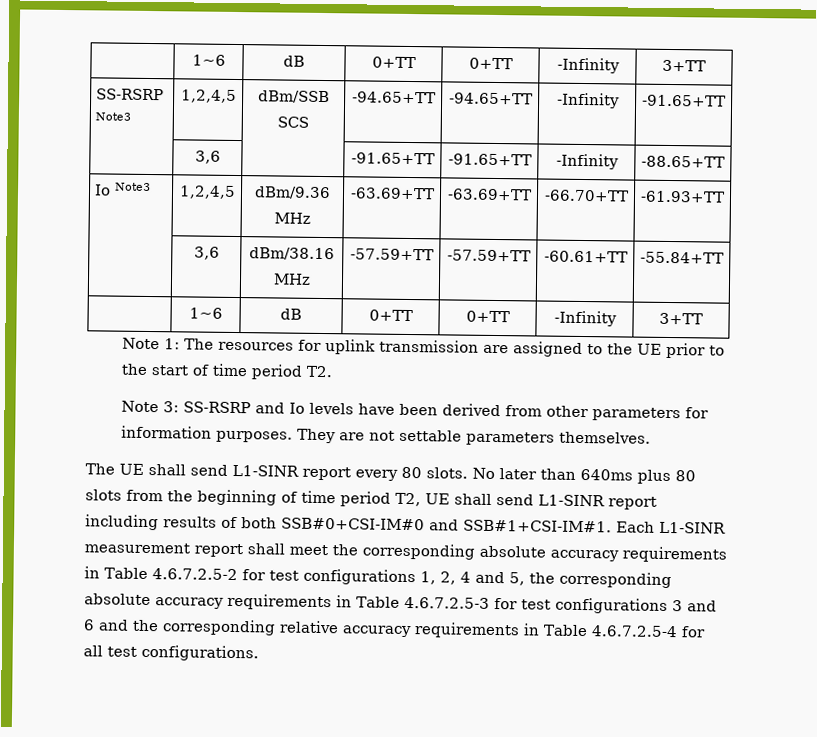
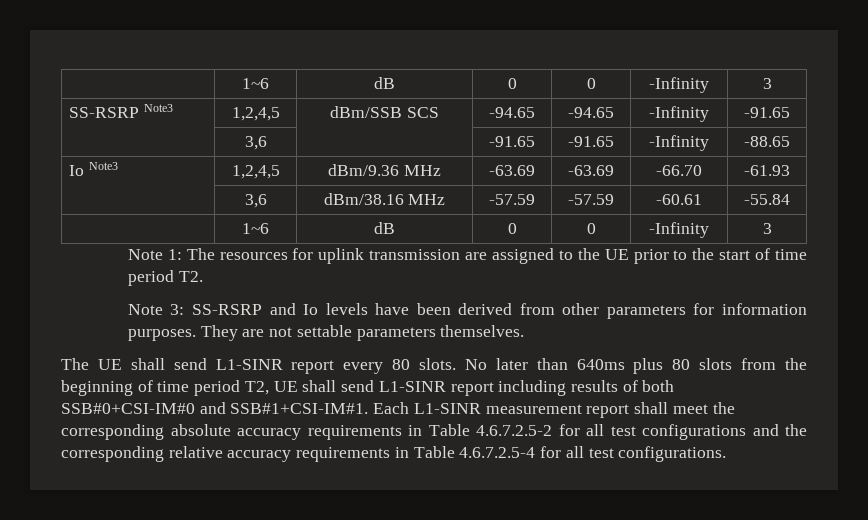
[191,54,226,66] [283,55,305,67] [371,56,416,69] [468,57,513,70] [556,57,620,74] [662,59,706,72] | 1~6 | dB | 0+TT | 0+TT | -Infinity | 3+TT -> [242,78,269,89] [374,77,395,89] [507,78,517,89] [586,78,596,89] [649,77,709,93] [762,78,772,89] | 1~6 | dB | 0 | 0 | -Infinity | 3
[351,91,436,104] [448,92,533,105] [556,92,620,109] [642,94,726,107] -94.65+TT | -94.65+TT | -Infinity | -91.65+TT -> [489,107,535,118] [568,107,614,118] [649,106,709,122] [744,107,790,118] -94.65 | -94.65 | -Infinity | -91.65
[350,152,435,165] [447,153,532,166] [555,153,619,170] [641,155,725,168] -91.65+TT | -91.65+TT | -Infinity | -88.65+TT -> [489,136,535,147] [568,136,614,147] [649,135,709,151] [744,136,790,147] -91.65 | -91.65 | -Infinity | -88.65
[349,187,435,200] [446,188,532,201] [543,189,629,202] [640,190,725,203] -63.69+TT | -63.69+TT | -66.70+TT | -61.93+TT -> [489,165,535,176] [568,165,614,176] [656,165,702,176] [744,165,790,176] -63.69 | -63.69 | -66.70 | -61.93
[349,248,434,261] [446,249,531,262] [543,250,628,263] [640,251,724,264] [188,307,223,319] [280,308,302,320] [368,309,413,322] [465,310,510,323] [553,310,617,327] [659,312,703,325] -57.59+TT | -57.59+TT | -60.61+TT | -55.84+TT // | 1~6 | dB | 0+TT | 0+TT | -Infinity | 3+TT -> [489,194,535,205] [568,194,614,205] [656,194,702,205] [744,194,790,205] [242,223,269,234] [374,222,395,234] [507,223,517,234] [586,223,596,234] [649,222,709,238] [762,223,772,234] -57.59 | -57.59 | -60.61 | -55.84 // | 1~6 | dB | 0 | 0 | -Infinity | 3
[268,568,672,589] [84,593,717,614] [83,619,95,631] test configurations 1, 2, 4 and 5, the corresponding absolute accuracy requirements in Table 4.6.7.2.5-3 for test configurations 3 and 6 -> [586,424,746,440] all test configurations

